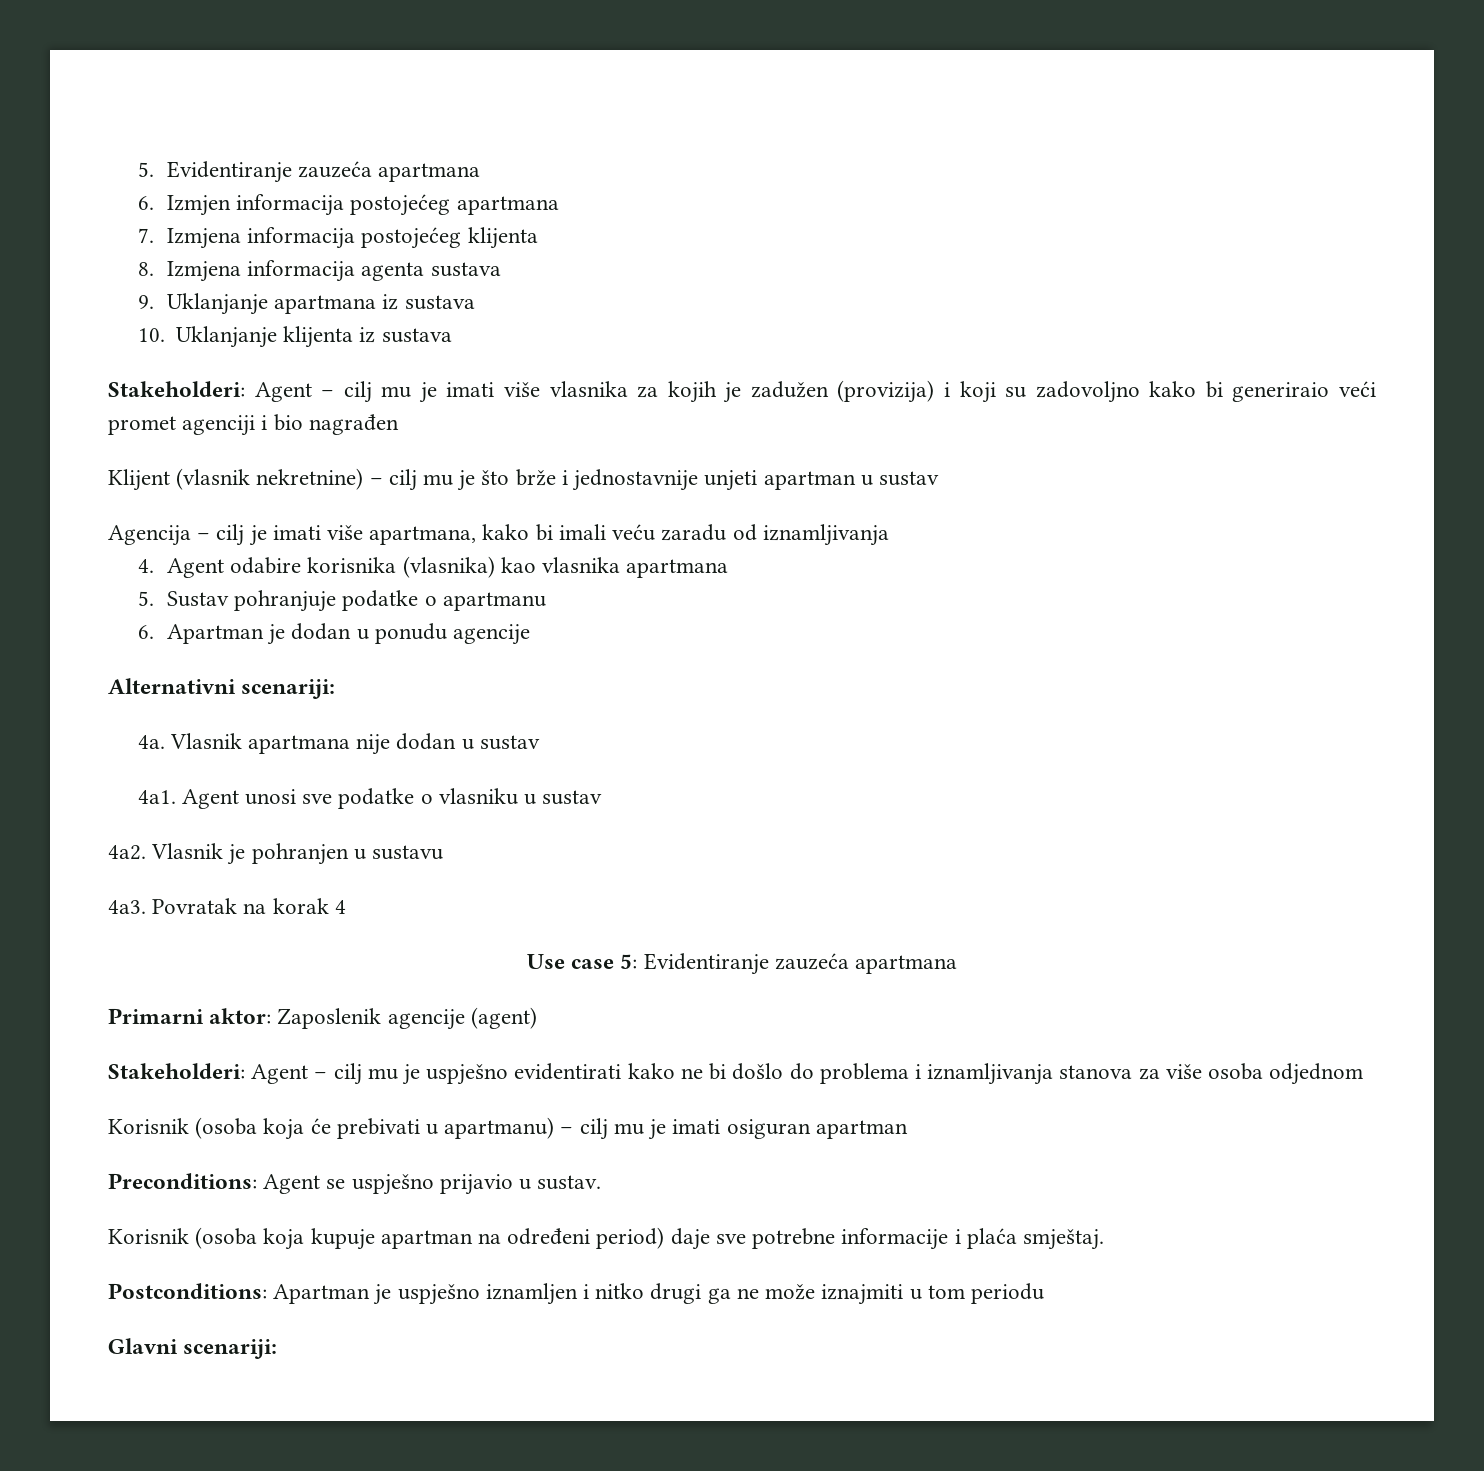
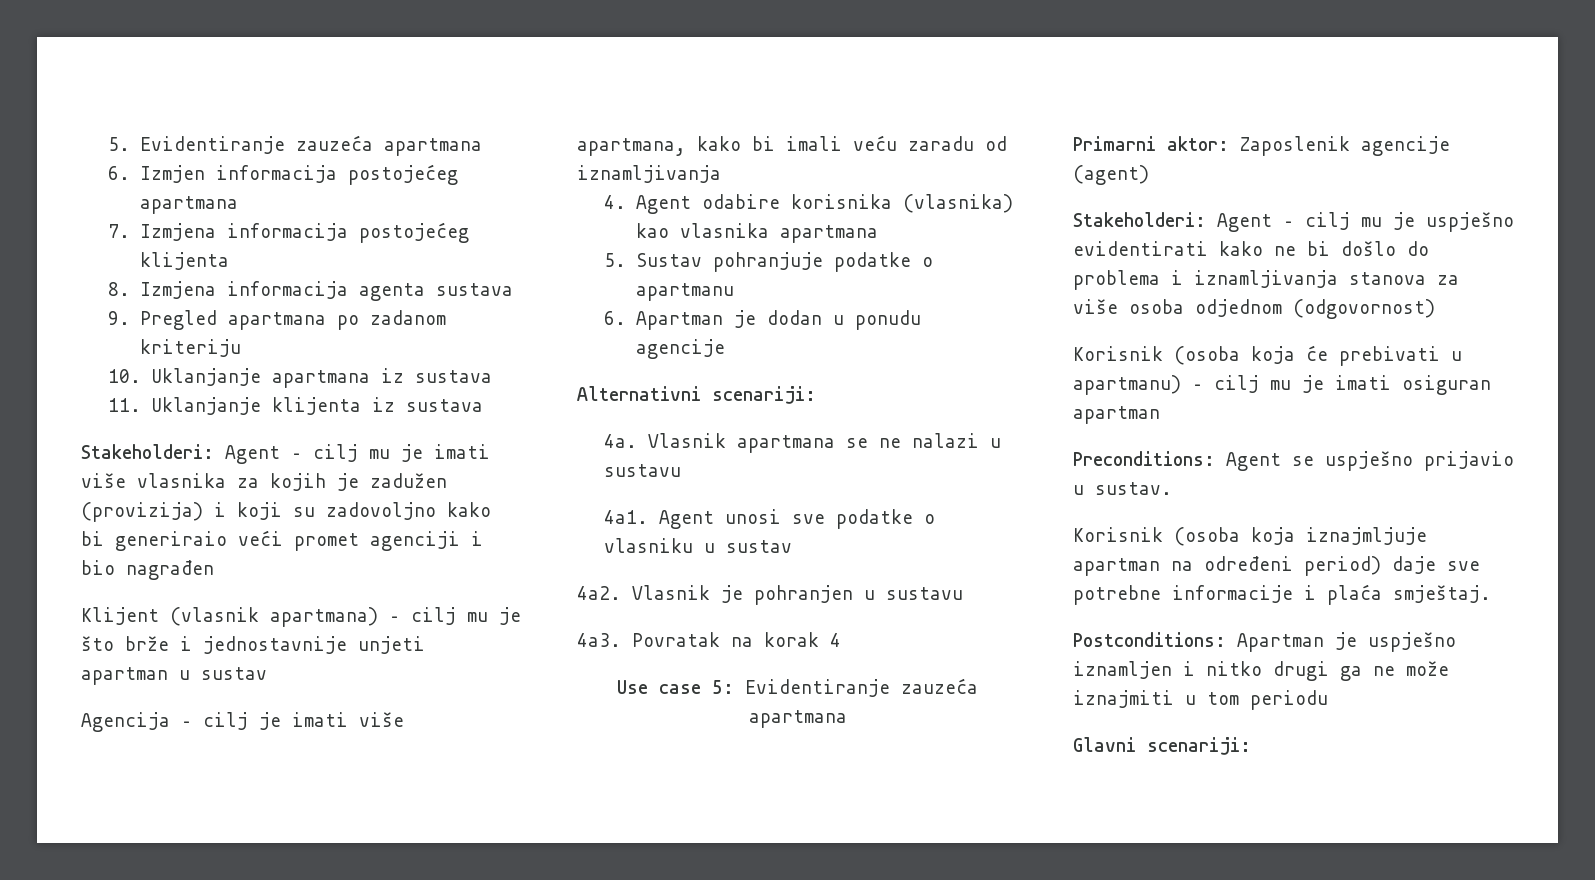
(154, 302) none -> [139,310,446,330] [139,339,241,357] [108,369,142,383] Pregled apartmana po zadanom kriteriju // 10.
[137,328,165,342] 10. -> [108,398,142,412] 11.
[256,468,364,490] nekretnine) -> [270,607,378,627] apartmana)
[356,733,540,755] nije dodan u sustav -> [846,433,1002,448] [604,464,682,477] se ne nalazi u sustavu
(1364, 1074) none -> [1293,299,1435,319] (odgovornost)
[310,1228,375,1250] kupuje -> [1306,527,1427,545] iznajmljuje

